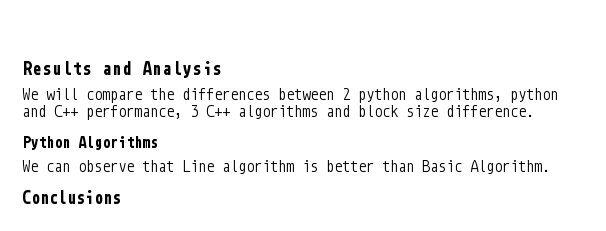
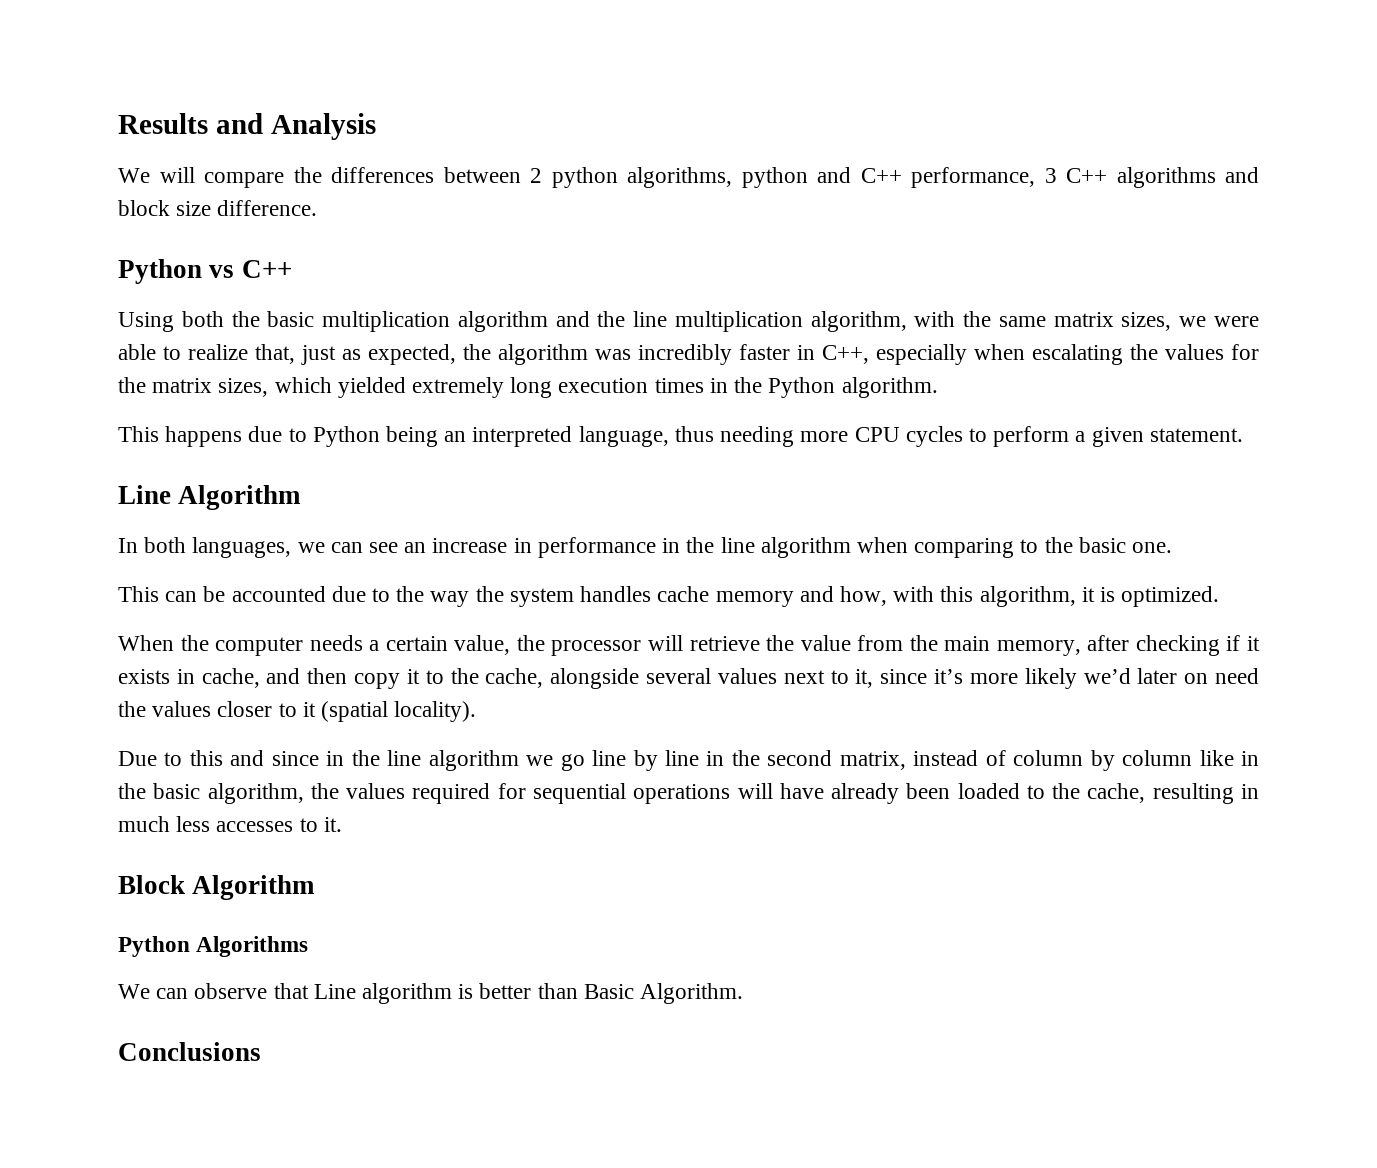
(534, 111) none -> [118,259,292,284] [118,311,1259,332] [118,344,1259,365] [118,377,938,398] [118,426,1243,447] [118,485,302,510] [118,537,1172,558] [118,586,1220,607] [118,635,1260,656] [118,668,1259,689] [118,701,477,722] [118,750,1260,771] [118,783,1260,804] [118,816,342,832] [118,875,316,900] // Python vs C++ // Using both the basic multiplication algorithm and the line multiplication algorithm, with the same matrix sizes, we were able to realize that, just as expected, the algorithm was incredibly faster in C++, especially when escalating the values for the matrix sizes, which yielded extremely long execution times in the Python algorithm. // This happens due to Python being an interpreted language, thus needing more CPU cycles to perform a given statement. // Line Algorithm // In both languages, we can see an increase in performance in the line algorithm when comparing to the basic one. // This can be accounted due to the way the system handles cache memory and how, with this algorithm, it is optimized. // When the computer needs a certain value, the processor will retrieve the value from the main memory, after checking if it exists in cache, and then copy it to the cache, alongside several values next to it, since it’s more likely we’d later on need the values closer to it (spatial locality). // Due to this and since in the line algorithm we go line by line in the second matrix, instead of column by column like in the basic algorithm, the values required for sequential operations will have already been loaded to the cache, resulting in much less accesses to it. // Block Algorithm

